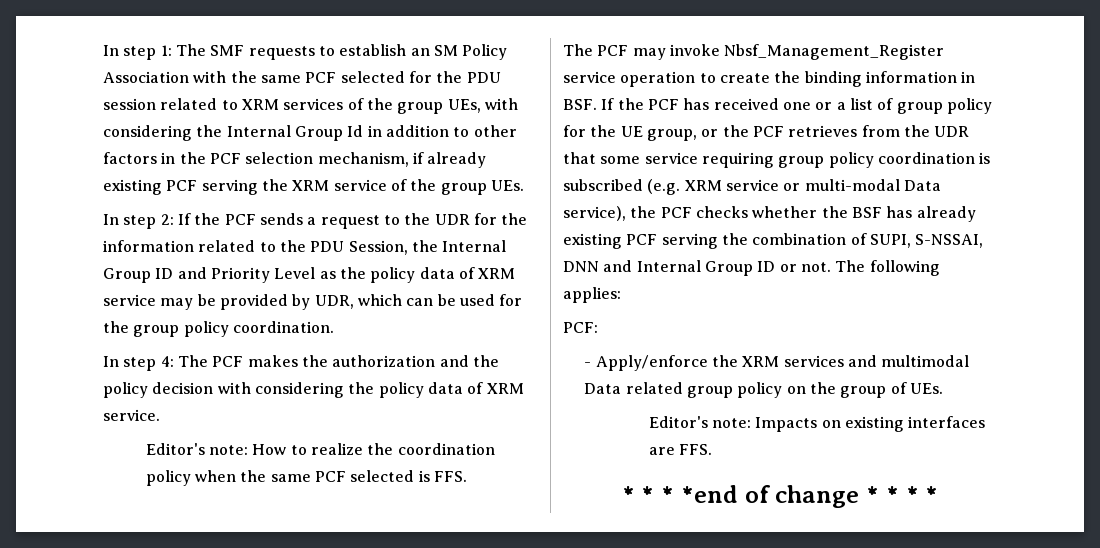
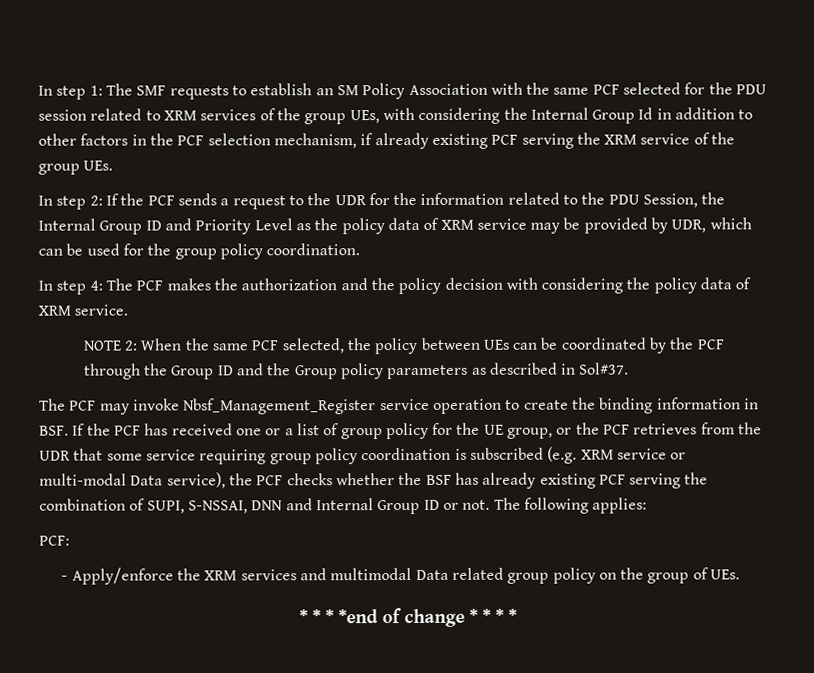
[145,443,495,455] [145,470,468,486] Editor's note: How to realize the coordination policy when the same PCF selected is FFS. -> [83,337,725,355] [83,362,630,380] NOTE 2: When the same PCF selected, the policy between UEs can be coordinated by the PCF through the Group ID and the Group policy parameters as described in Sol#37.
[648,416,986,432] [648,444,712,455] // Editor's note: Impacts on existing interfaces are FFS. -> (741, 574) none

